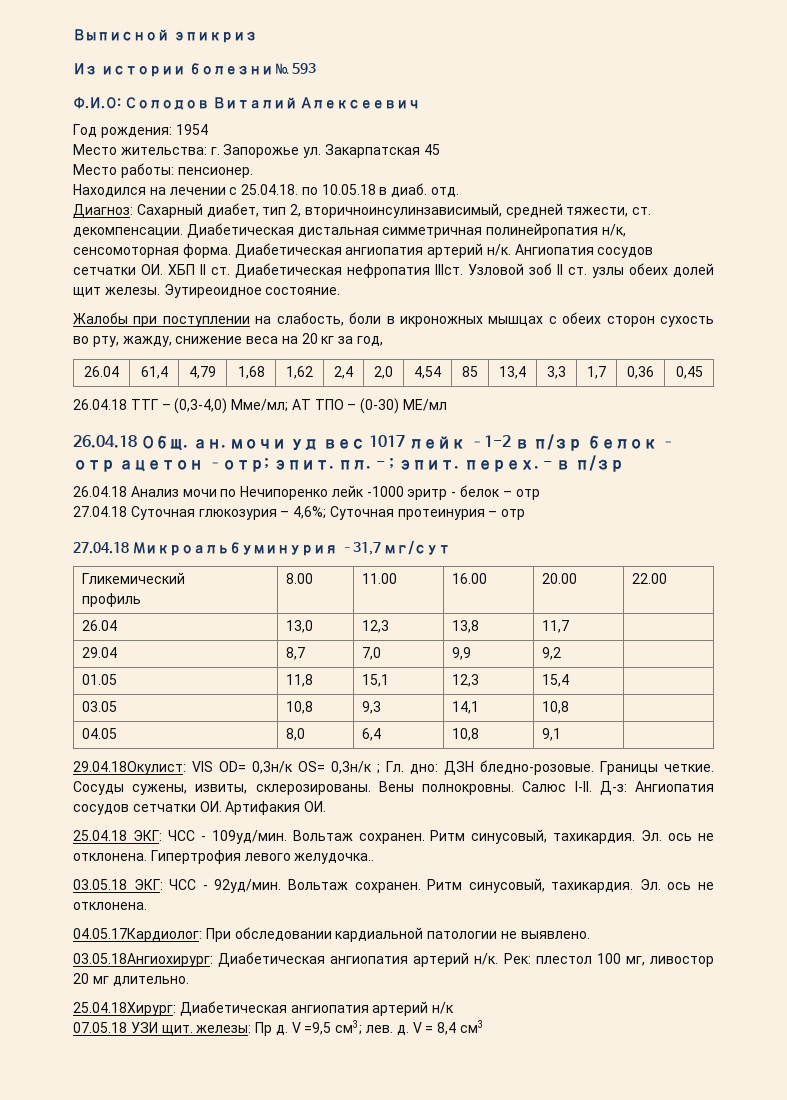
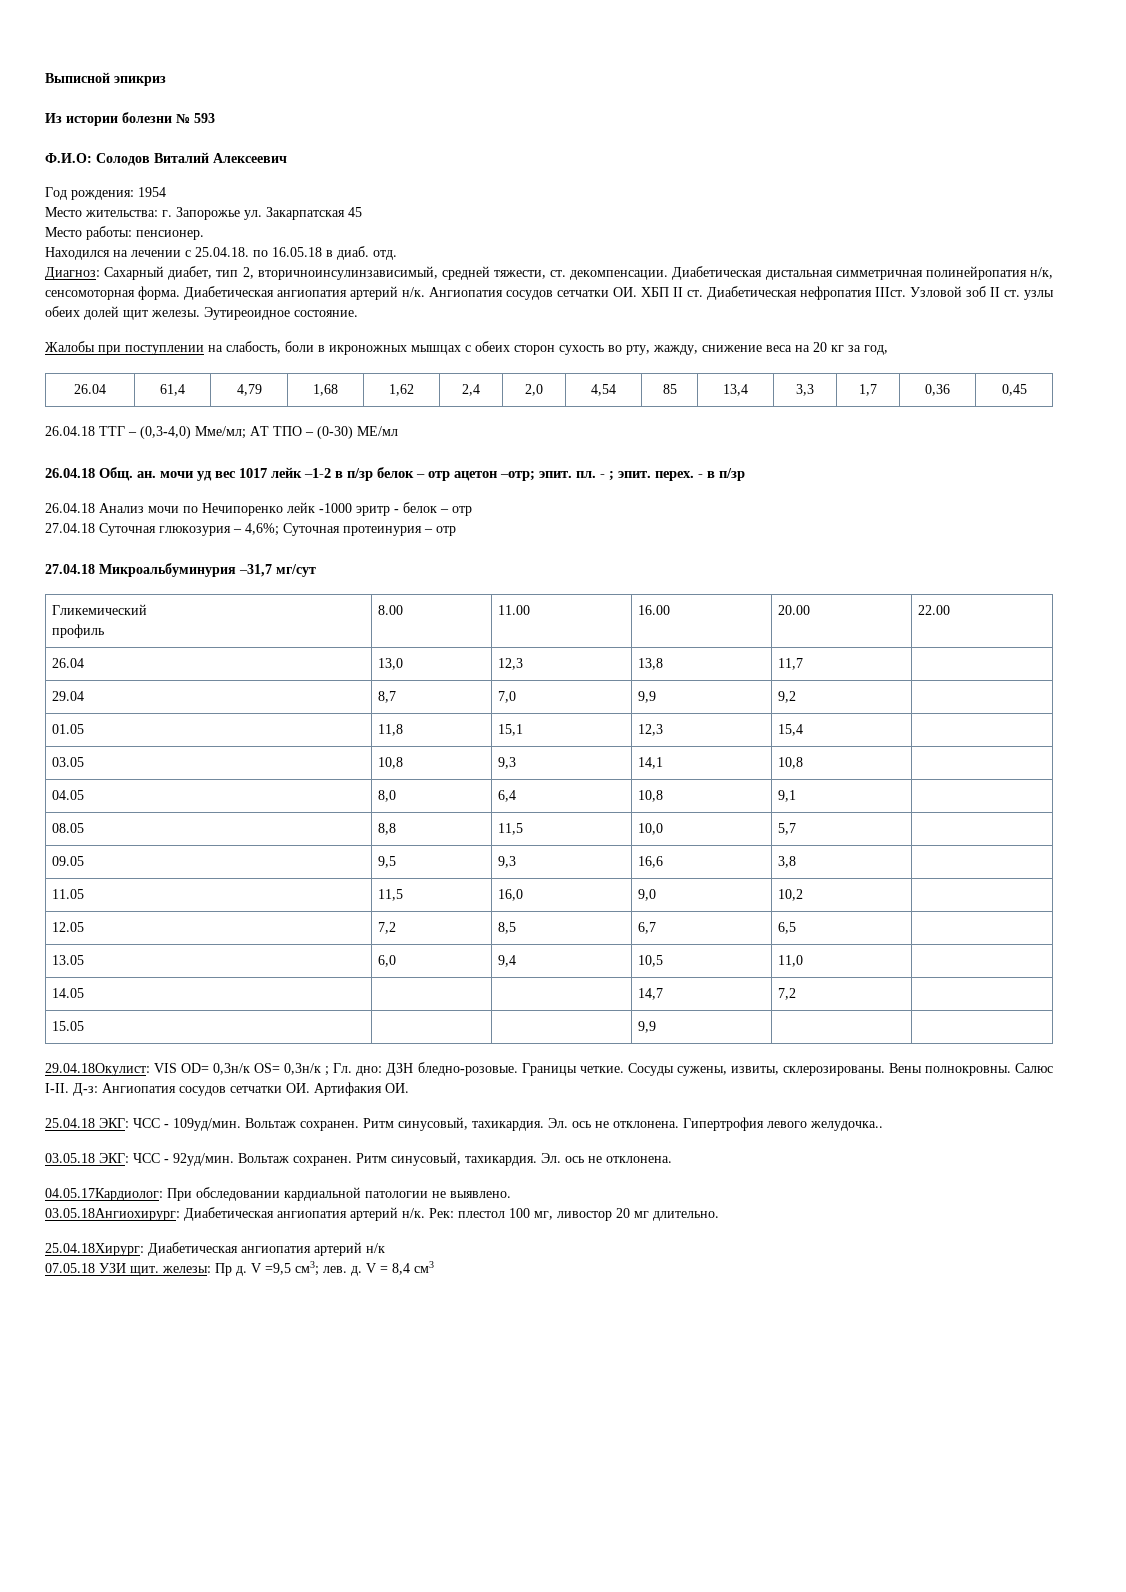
[321,184,376,195] 10.05.18 -> [272,247,322,257] 16.05.18
(561, 734) none -> [52,823,85,833] [378,823,397,835] [498,823,524,835] [638,823,664,835] [778,823,797,835] [52,856,85,866] [378,856,397,868] [498,856,517,868] [638,856,664,868] [778,856,797,868] [52,889,85,899] [378,889,404,901] [498,889,524,901] [638,889,657,901] [778,889,804,901] [52,922,85,932] [378,922,397,934] [498,922,517,934] [638,922,657,934] [778,922,797,934] [52,955,85,965] [378,955,397,967] [498,955,517,967] [638,955,664,967] [778,955,804,967] [52,988,85,998] [638,988,664,1000] [778,988,797,1000] [52,1021,85,1031] [638,1021,657,1033] // 08.05 | 8,8 | 11,5 | 10,0 | 5,7 | // 09.05 | 9,5 | 9,3 | 16,6 | 3,8 | // 11.05 | 11,5 | 16,0 | 9,0 | 10,2 | // 12.05 | 7,2 | 8,5 | 6,7 | 6,5 | // 13.05 | 6,0 | 9,4 | 10,5 | 11,0 | // 14.05 | | | 14,7 | 7,2 | // 15.05 | | | 9,9 | |

